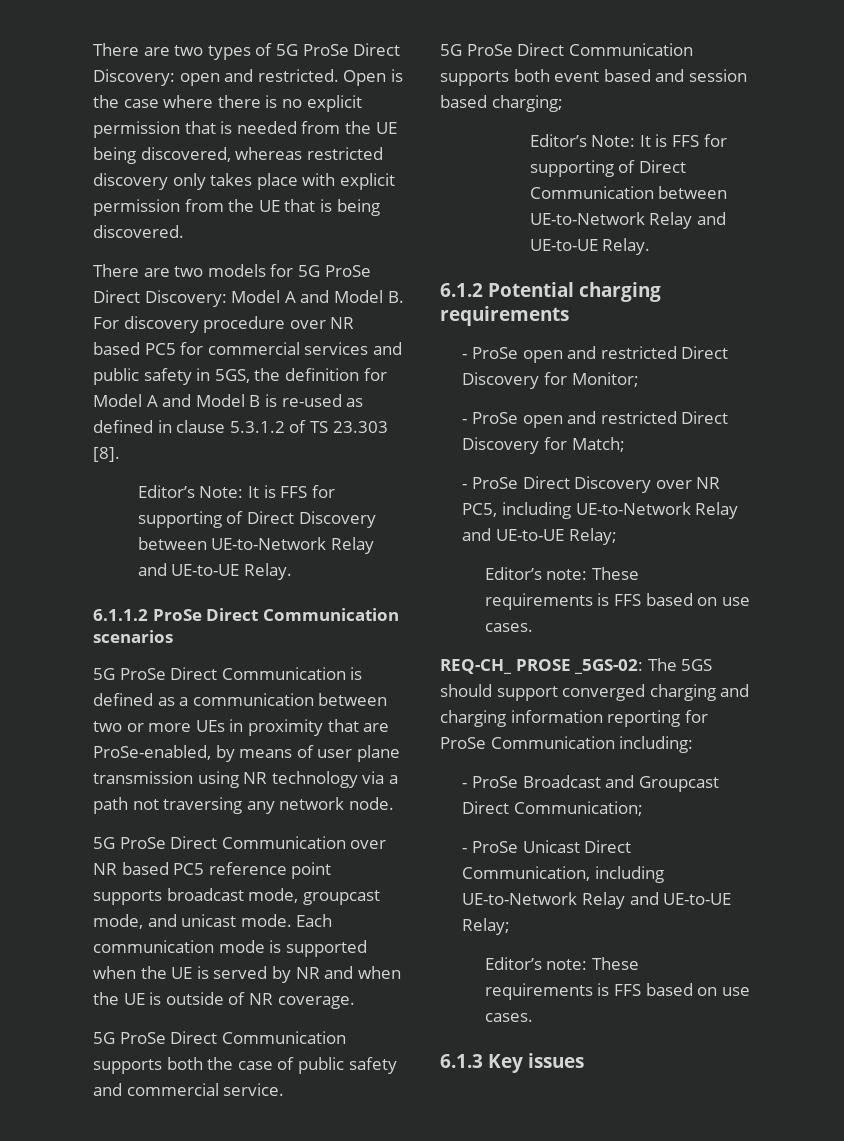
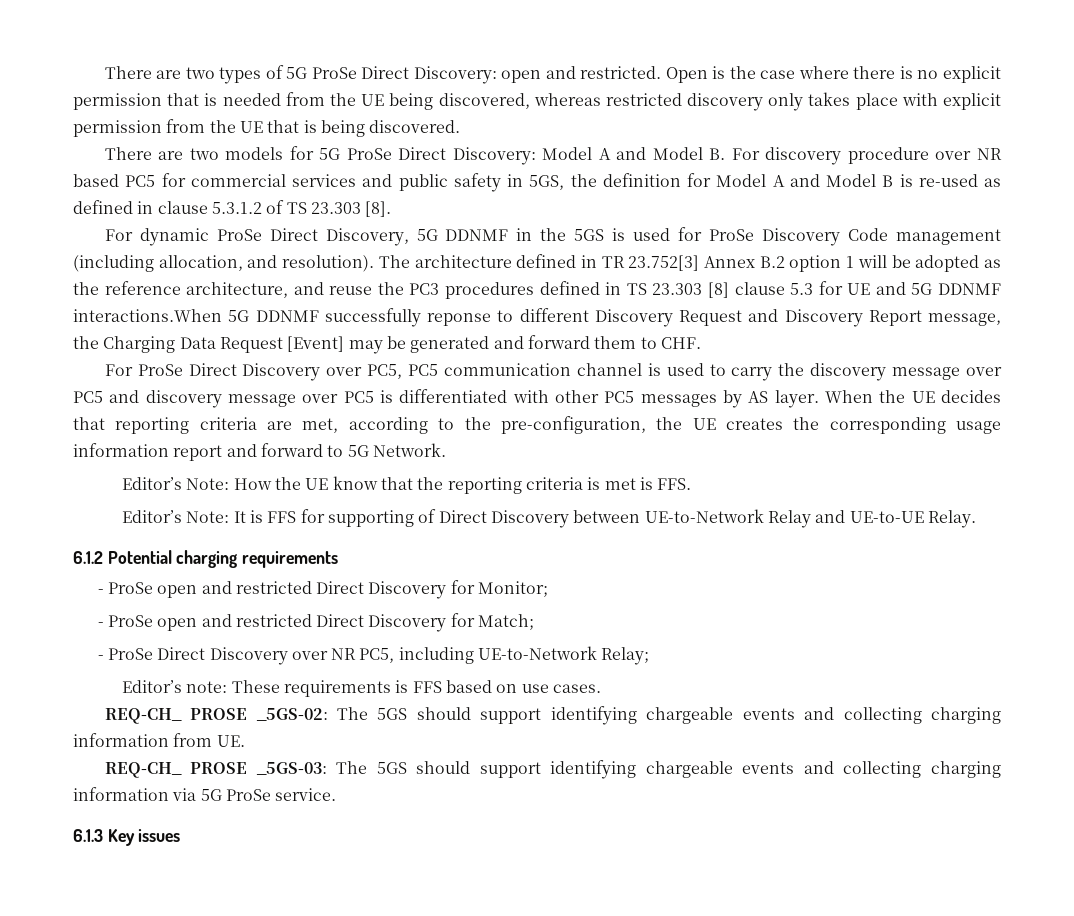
(120, 454) none -> [104,227,1002,246] [73,254,1002,272] [73,281,1001,299] [73,308,1001,327] [73,335,701,354] [104,363,1003,381] [73,389,1002,408] [73,416,1002,434] [73,443,446,461] [122,476,692,494] // For dynamic ProSe Direct Discovery, 5G DDNMF in the 5GS is used for ProSe Discovery Code management (including allocation, and resolution). The architecture defined in TR 23.752[3] Annex B.2 option 1 will be adopted as the reference architecture, and reuse the PC3 procedures defined in TS 23.303 [8] clause 5.3 for UE and 5G DDNMF interactions.When 5G DDNMF successfully reponse to different Discovery Request and Discovery Report message, the Charging Data Request [Event] may be generated and forward them to CHF. // For ProSe Direct Discovery over PC5, PC5 communication channel is used to carry the discovery message over PC5 and discovery message over PC5 is differentiated with other PC5 messages by AS layer. When the UE decides that reporting criteria are met, according to the pre-configuration, the UE creates the corresponding usage information report and forward to 5G Network. // Editor’s Note: How the UE know that the reporting criteria is met is FFS.
[93,608,399,621] [93,630,173,643] [93,667,363,680] [93,693,388,706] [93,719,390,736] [93,745,400,762] [93,771,398,788] [93,797,394,814] [93,836,387,849] [93,862,332,879] [93,888,380,905] [93,914,333,929] [93,940,367,957] [93,966,401,983] [93,992,355,1009] [93,1031,346,1044] [93,1057,397,1074] [93,1083,285,1096] [440,43,693,56] [440,69,747,86] [440,95,563,112] [529,134,727,147] [529,160,686,177] [529,186,728,199] [529,212,726,229] [529,238,651,255] // 6.1.1.2 ProSe Direct Communication scenarios // 5G ProSe Direct Communication is defined as a communication between two or more UEs in proximity that are ProSe-enabled, by means of user plane transmission using NR technology via a path not traversing any network node. // 5G ProSe Direct Communication over NR based PC5 reference point supports broadcast mode, groupcast mode, and unicast mode. Each communication mode is supported when the UE is served by NR and when the UE is outside of NR coverage. // 5G ProSe Direct Communication supports both the case of public safety and commercial service. // 5G ProSe Direct Communication supports both event based and session based charging; // Editor’s Note: It is FFS for supporting of Direct Communication between UE-to-Network Relay and UE-to-UE Relay. -> (976, 519) none
[695,502,739,519] [462,528,565,541] Relay and UE-to-UE -> (598, 653) none
[562,684,750,701] [440,710,708,727] [440,736,694,753] [462,775,719,792] [462,801,644,816] [462,840,632,853] [462,866,665,883] [462,892,732,909] [462,918,511,935] [484,957,640,970] [484,983,750,1000] [484,1013,533,1022] converged charging and charging information reporting for ProSe Communication including: // - ProSe Broadcast and Groupcast Direct Communication; // - ProSe Unicast Direct Communication, including UE-to-Network Relay and UE-to-UE Relay; // Editor’s note: These requirements is FFS based on use cases. -> [550,706,1001,725] [73,733,245,747] [104,760,1002,779] [73,787,337,801] identifying chargeable events and collecting charging information from UE. // REQ-CH_ PROSE _5GS-03: The 5GS should support identifying chargeable events and collecting charging information via 5G ProSe service.

